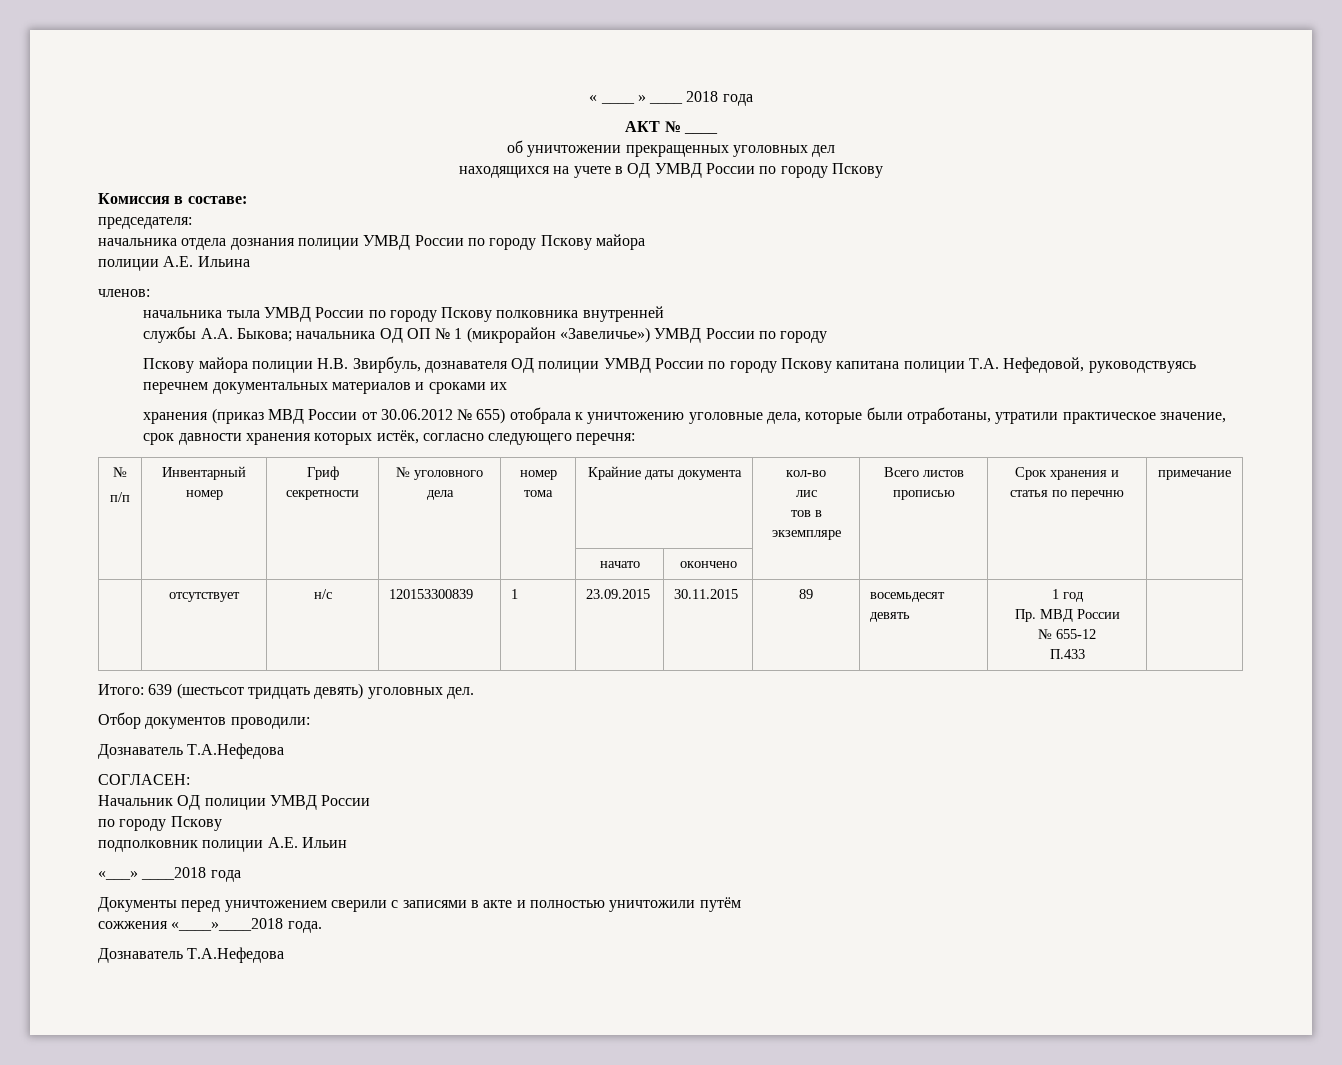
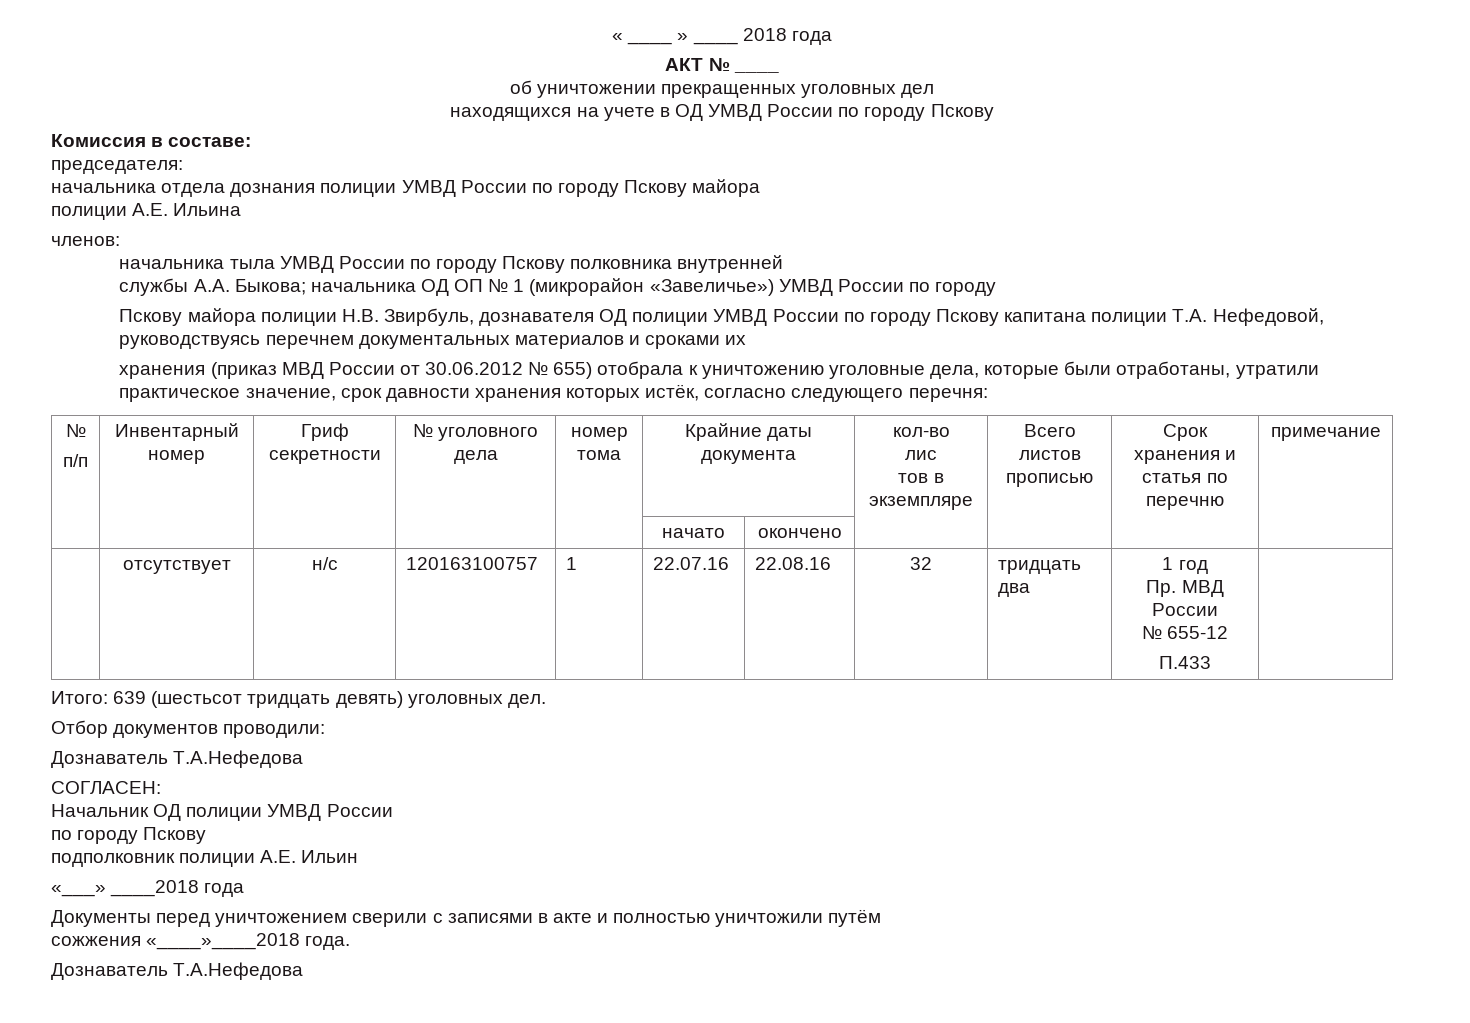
[389,589,474,599] [511,589,519,599] [586,589,651,599] [674,589,739,599] [799,589,813,599] [870,592,946,602] [870,612,911,622] 120153300839 | 1 | 23.09.2015 | 30.11.2015 | 89 | восемьдесят девять -> [406,557,539,570] [566,557,578,570] [653,557,730,570] [755,557,832,570] [910,557,932,570] [998,560,1082,574] [998,583,1031,597] 120163100757 | 1 | 22.07.16 | 22.08.16 | 32 | тридцать два

